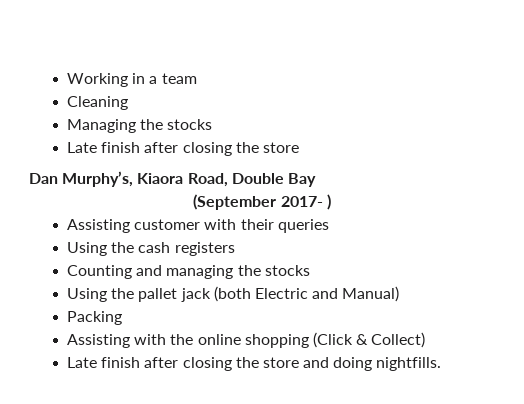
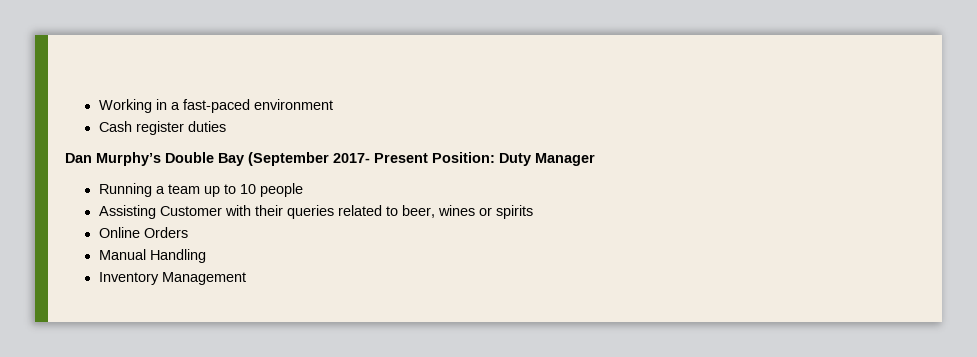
[161,73,197,84] [66,96,128,110] [66,119,213,133] [66,142,299,156] [29,171,228,187] team // Cleaning // Managing the stocks // Late finish after closing the store // Dan Murphy’s, Kiaora Road, -> [182,99,333,113] [98,121,226,135] [65,152,161,166] fast-paced environment // Cash register duties // Dan Murphy’s
(316, 180) // -> (244, 159) none
[326,194,331,210] [66,219,201,233] ) // Assisting customer -> [374,152,595,166] [98,183,303,197] [98,205,222,219] Present Position: Duty Manager // Running a team up to 10 people // Assisting Customer
[66,242,235,256] [66,265,310,279] [66,286,400,302] [66,311,122,325] [66,332,426,348] [66,357,442,371] // Using the cash registers // Counting and managing the stocks // Using the pallet jack (both Electric and Manual) // Packing // Assisting with the online shopping (Click & Collect) // Late finish after closing the store and doing nightfills. -> [337,205,533,219] [98,227,188,238] [98,249,206,263] [98,272,246,285] related to beer, wines or spirits // Online Orders // Manual Handling // Inventory Management

